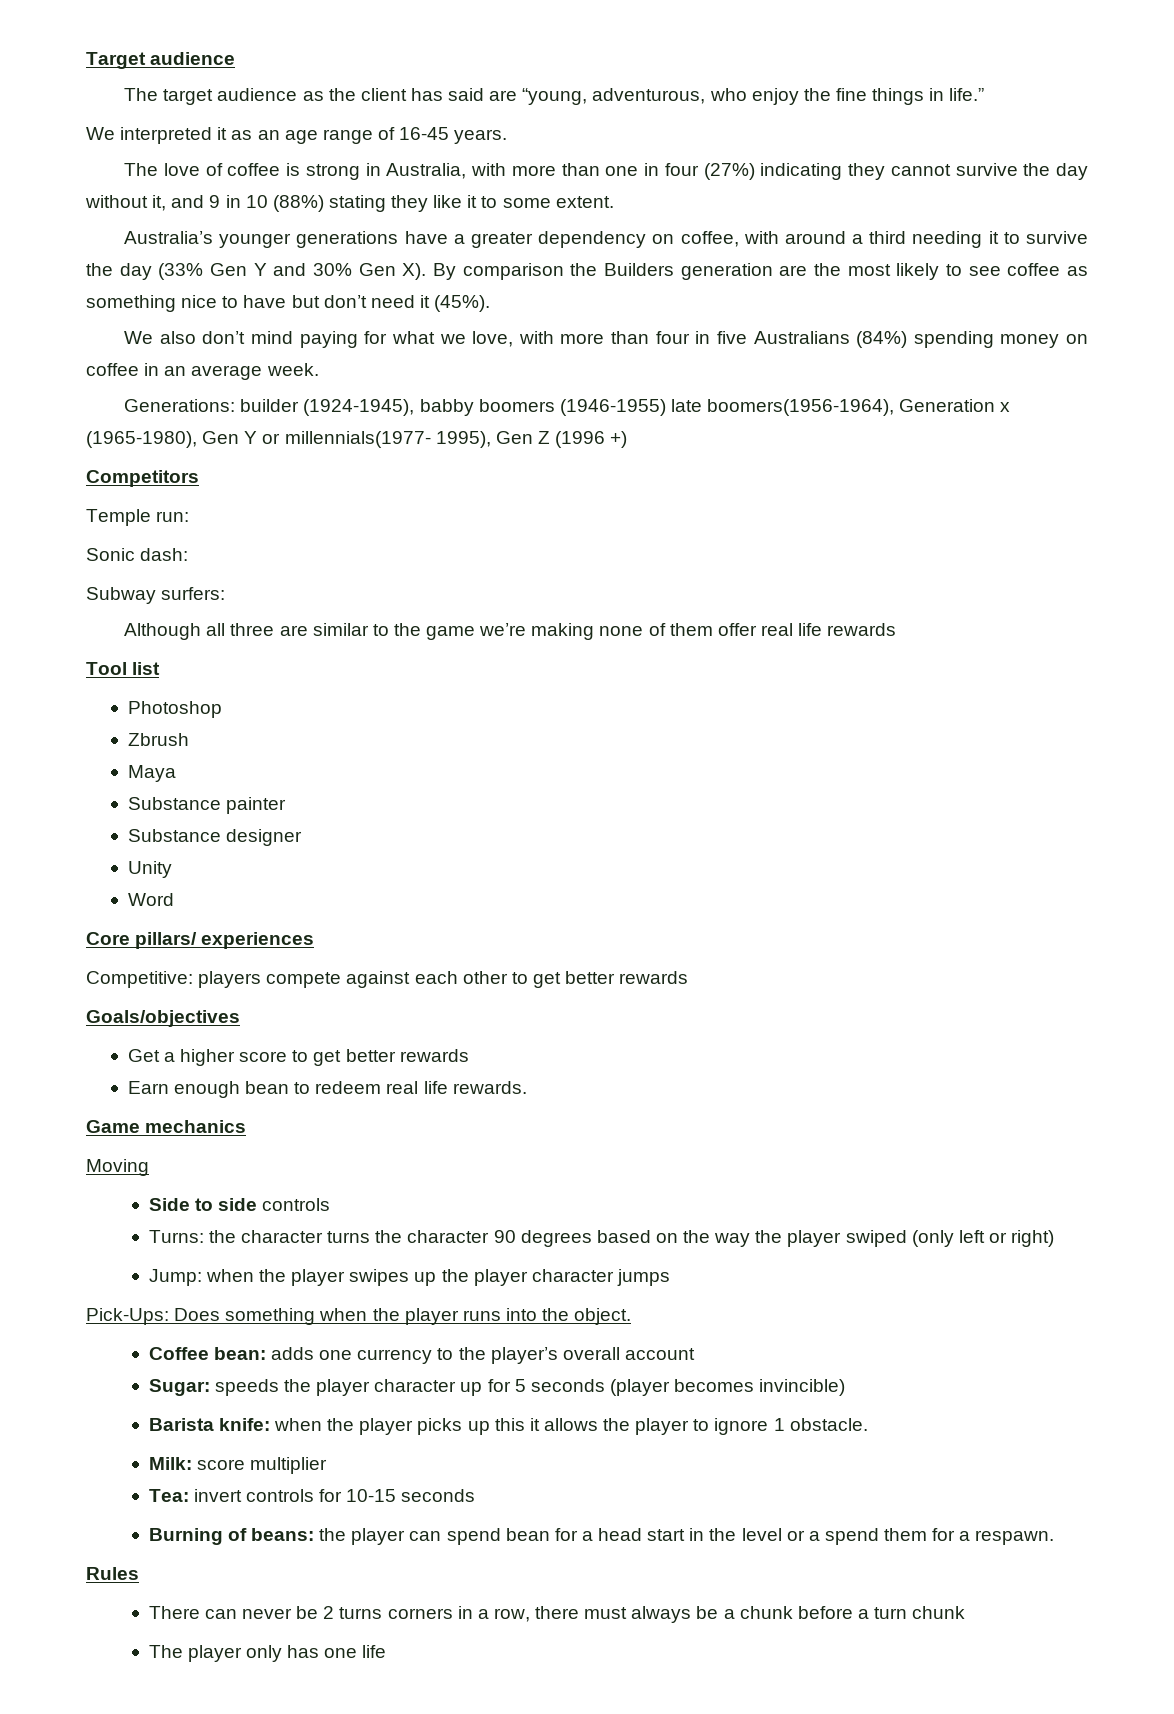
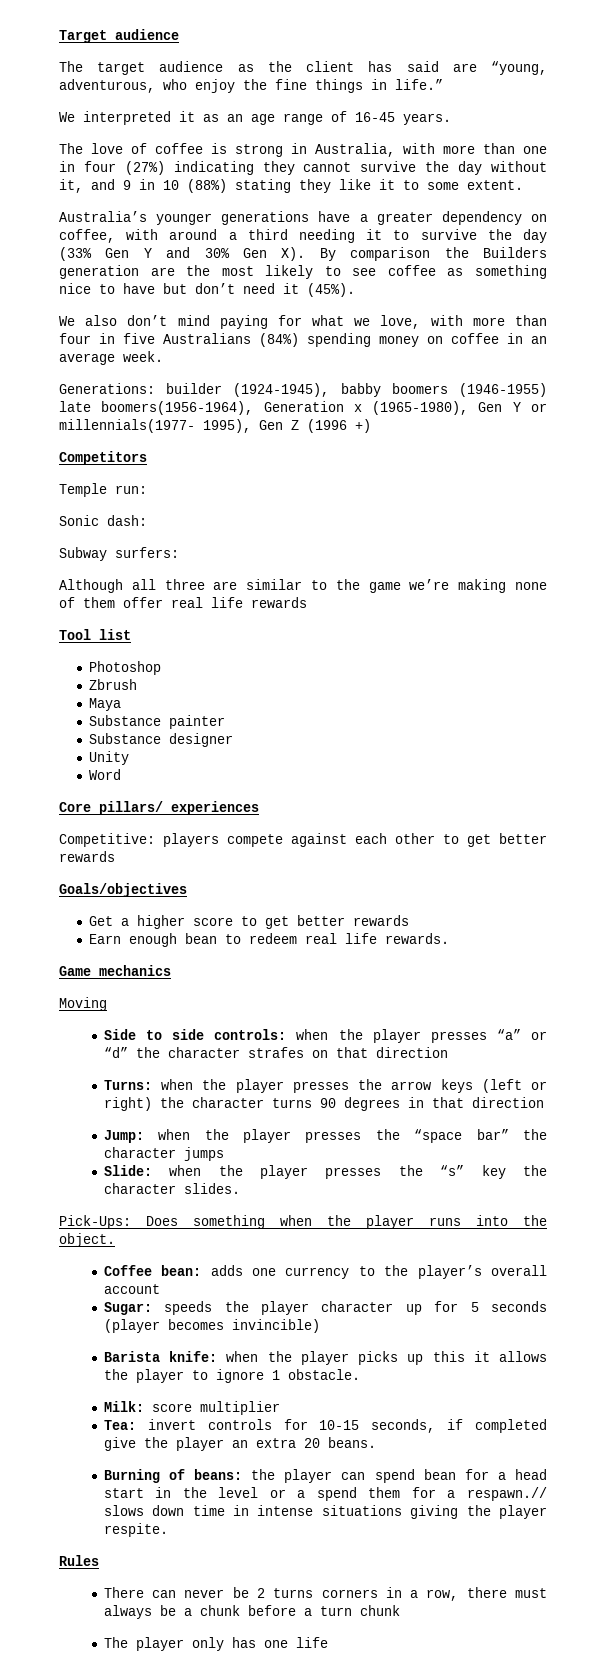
[262,1198,331,1211] [148,1230,1055,1247] [148,1269,670,1286] controls // Turns: the character turns the character 90 degrees based on the way the player swiped (only left or right) // Jump: when the player swipes up the player character jumps -> [214,1029,547,1043] [103,1047,448,1058] [103,1079,547,1093] [103,1097,544,1111] [103,1129,547,1143] [103,1147,224,1161] [103,1165,547,1179] [103,1183,240,1194] controls: when the player presses “a” or “d” the character strafes on that direction // Turns: when the player presses the arrow keys (left or right) the character turns 90 degrees in that direction // Jump: when the player presses the “space bar” the character jumps // Slide: when the player presses the “s” key the character slides.
[401,1489,476,1502] seconds -> [371,1419,547,1433] [103,1437,376,1451] seconds, if completed give the player an extra 20 beans.
[975,1530,1055,1545] respawn. -> [466,1487,547,1501] [103,1505,547,1519] [103,1523,168,1537] respawn.// slows down time in intense situations giving the player respite.

